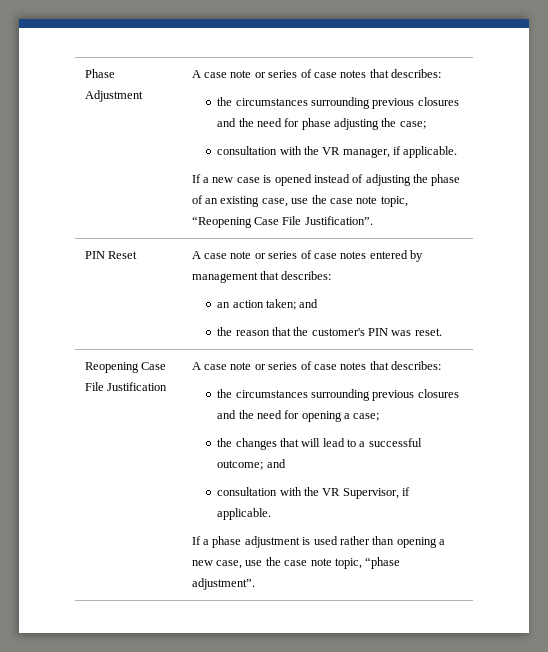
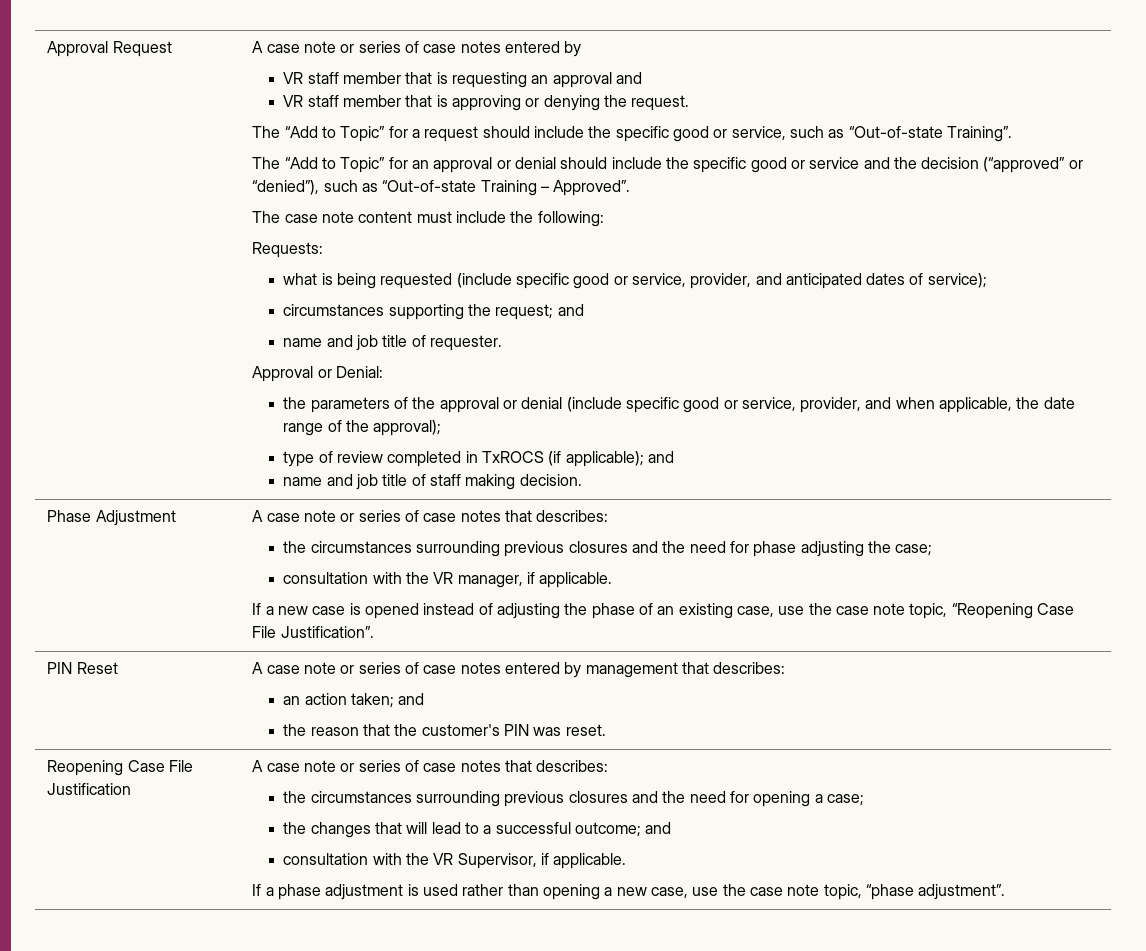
(84, 73) none -> [47,41,172,57] [252,41,582,57] [283,72,642,88] [283,95,690,111] [252,126,1012,142] [252,157,1083,173] [252,180,631,196] [252,211,604,227] [252,242,324,258] [283,273,987,289] [283,304,584,320] [283,335,502,351] [252,366,384,382] [283,397,1075,413] [283,420,442,436] [283,451,674,467] [283,474,582,490] Approval Request | A case note or series of case notes entered by // VR staff member that is requesting an approval and // VR staff member that is approving or denying the request. // The “Add to Topic” for a request should include the specific good or service, such as “Out-of-state Training”. // The “Add to Topic” for an approval or denial should include the specific good or service and the decision (“approved” or “denied”), such as “Out-of-state Training – Approved”. // The case note content must include the following: // Requests: // what is being requested (include specific good or service, provider, and anticipated dates of service); // circumstances supporting the request; and // name and job title of requester. // Approval or Denial: // the parameters of the approval or denial (include specific good or service, provider, and when applicable, the date range of the approval); // type of review completed in TxROCS (if applicable); and // name and job title of staff making decision. //

